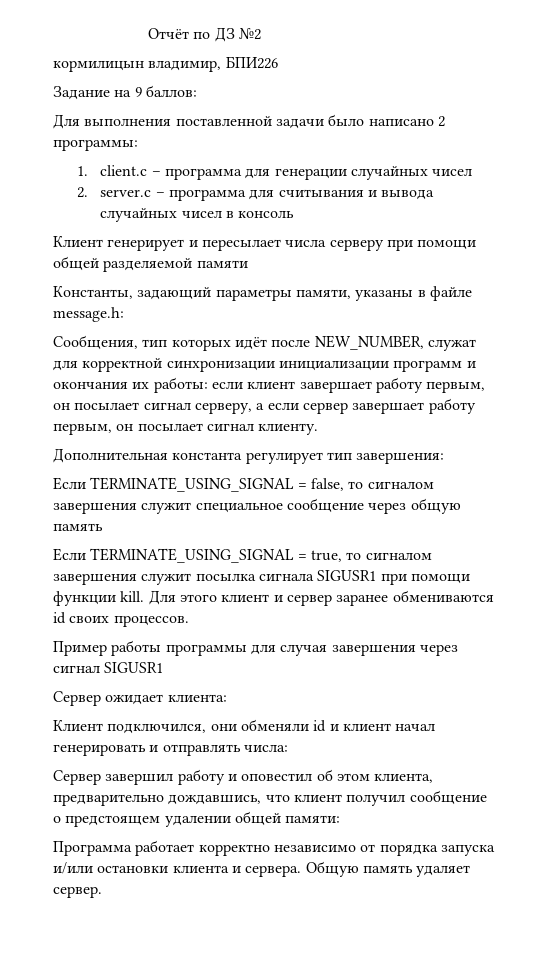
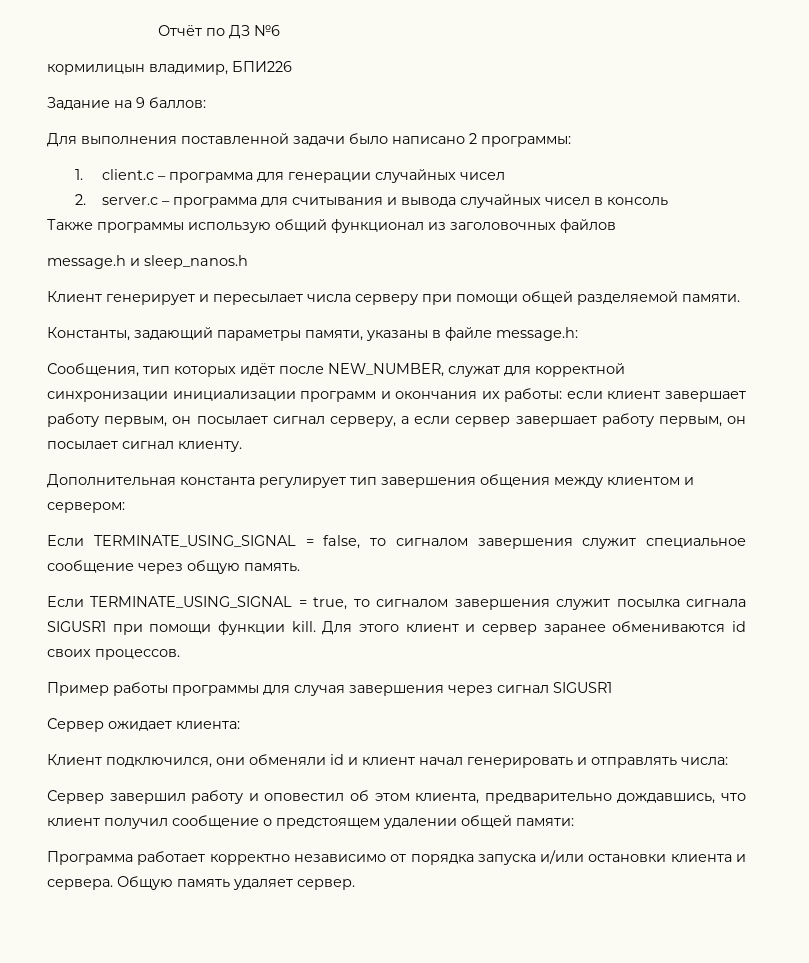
[238,28,261,40] №2 -> [253,25,280,36] №6
(295, 214) none -> [47,219,616,233] [47,255,248,269] // Также программы использую общий функционал из заголовочных файлов // message.h и sleep_nanos.h
[196,260,248,268] памяти -> [682,294,740,302] памяти.
[356,452,445,464] завершения: -> [381,474,694,488] [47,502,125,513] завершения общения между клиентом и сервером:
[53,523,103,531] память -> [244,563,300,572] память.

